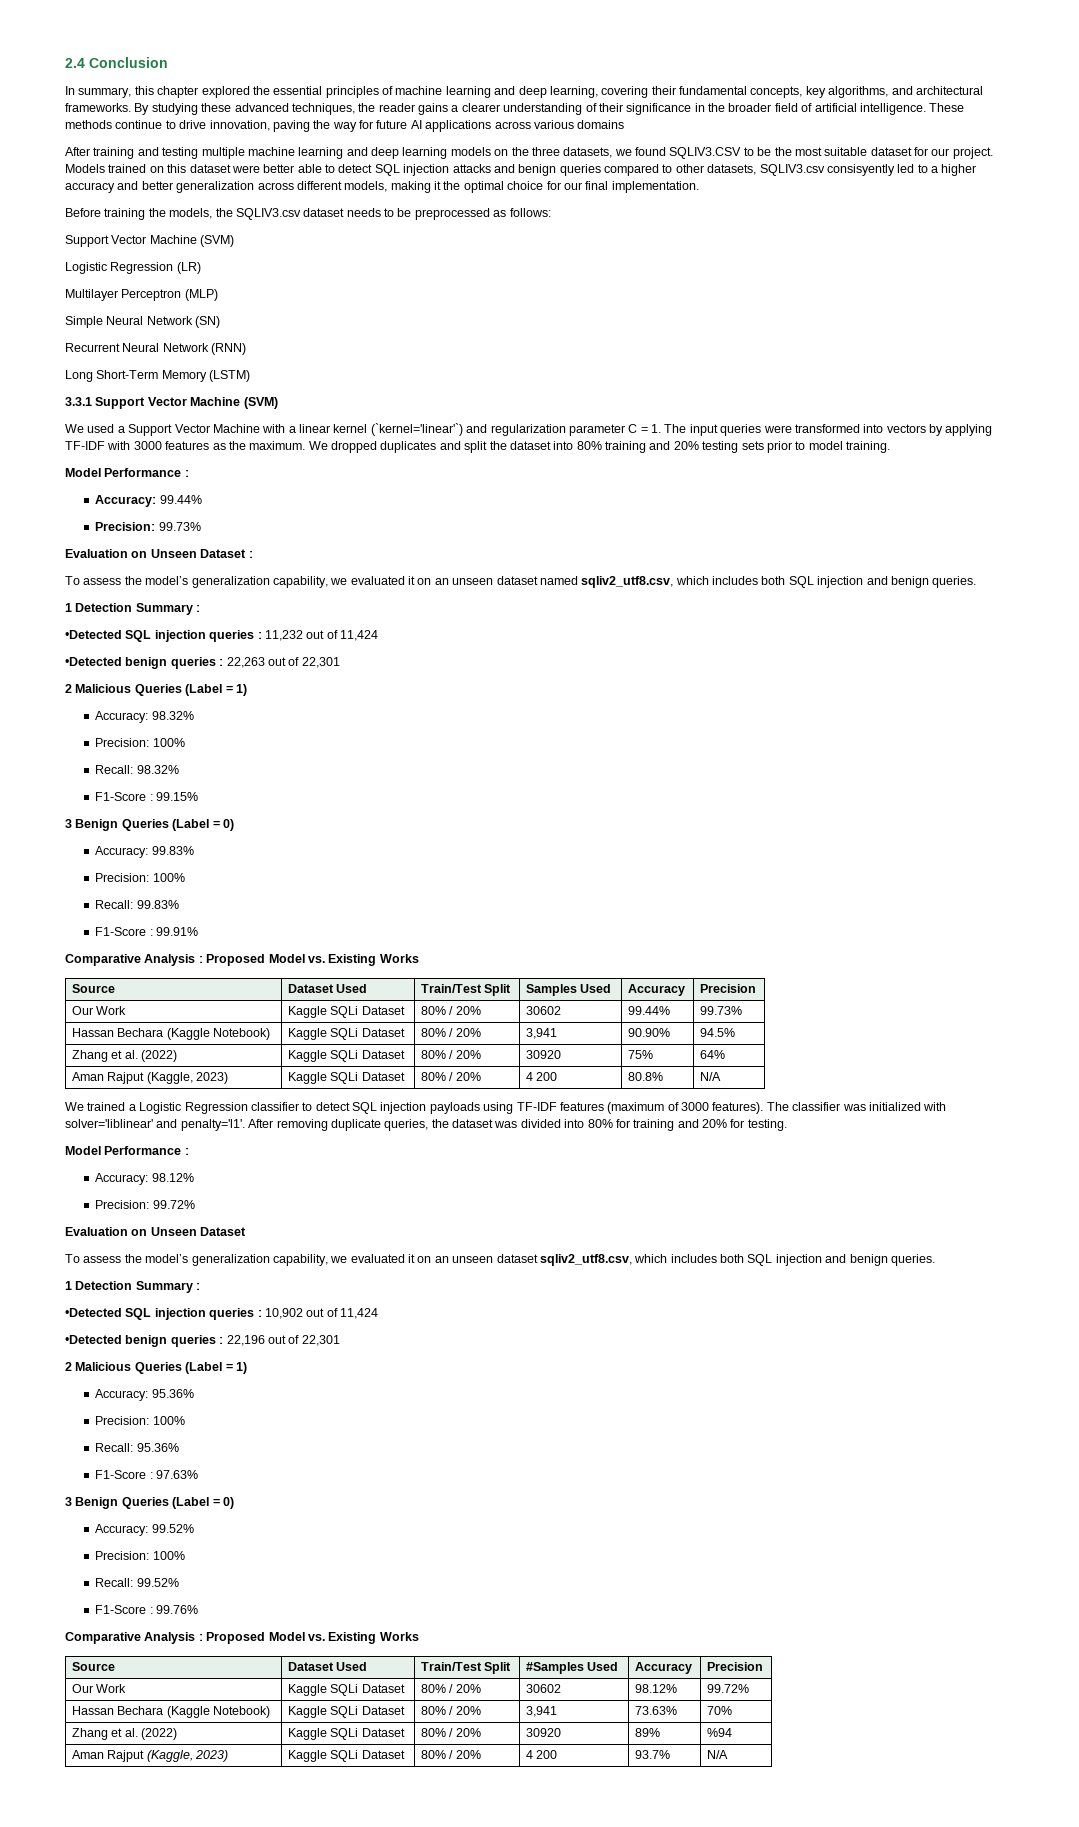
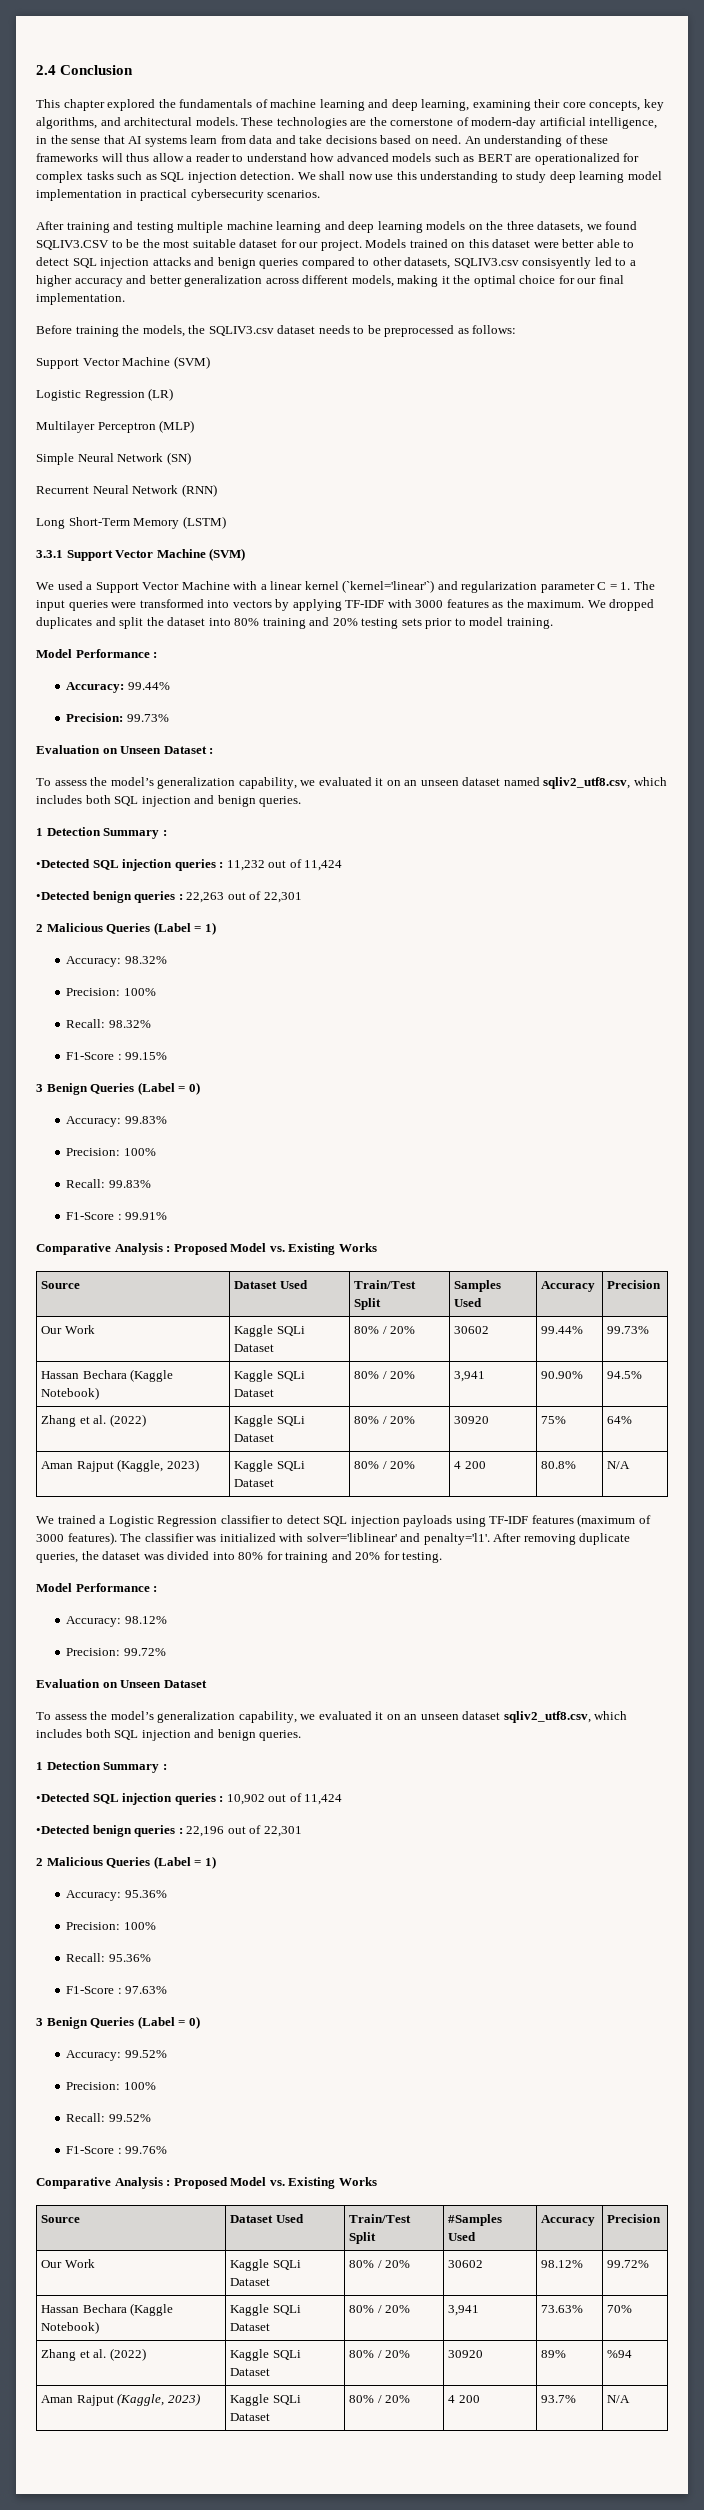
[65,86,154,98] In summary, this -> [36,99,60,108] This
[273,86,379,98] essential principles -> [179,99,253,108] fundamentals
[601,86,747,98] covering their fundamental -> [472,99,586,111] examining their core
[65,103,965,115] [65,120,625,132] frameworks. By studying these advanced techniques, the reader gains a clearer understanding of their significance in the broader field of artificial intelligence. These methods continue to drive innovation, paving the way for future AI applications across various domains -> [195,117,658,129] [36,135,609,147] [36,153,640,165] [36,171,662,183] [36,189,321,201] models. These technologies are the cornerstone of modern-day artificial intelligence, in the sense that AI systems learn from data and take decisions based on need. An understanding of these frameworks will thus allow a reader to understand how advanced models such as BERT are operationalized for complex tasks such as SQL injection detection. We shall now use this understanding to study deep learning model implementation in practical cybersecurity scenarios.

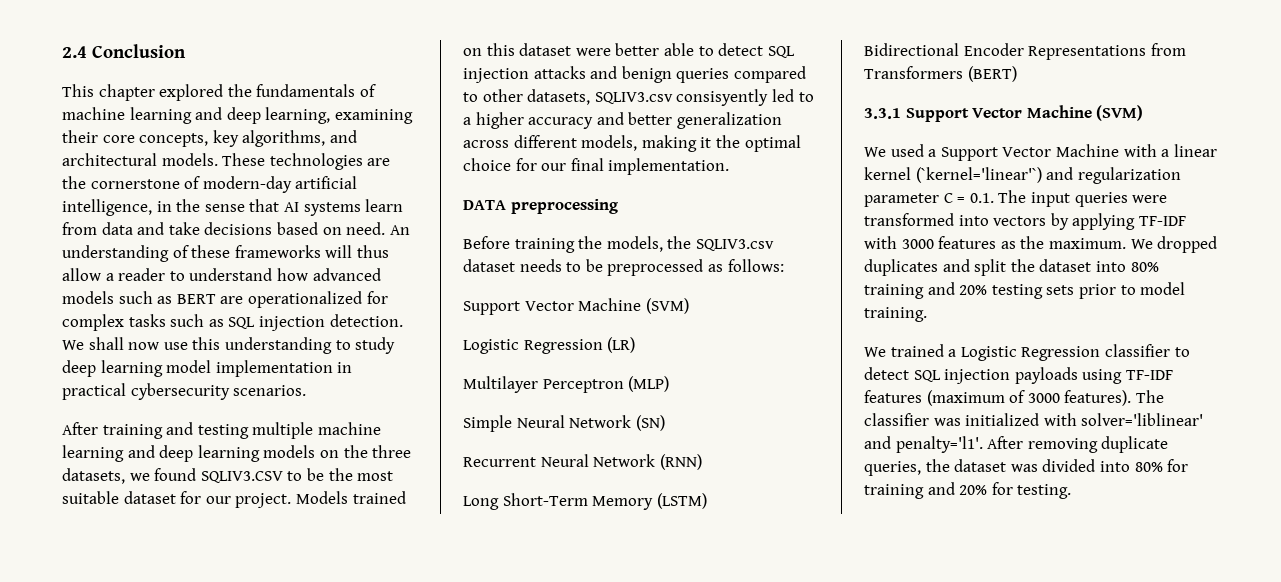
(125, 299) none -> [463,199,618,214] // DATA preprocessing
(226, 522) none -> [864,43,1186,60] [864,66,1017,82] // Bidirectional Encoder Representations from Transformers (BERT)
[620,582,631,590] 1. -> [969,193,994,203] 0.1.
[36,649,158,658] [66,682,170,693] [66,713,169,722] [36,745,214,754] [36,777,667,789] [36,795,302,807] [36,827,167,839] [36,859,343,871] [36,891,302,903] [36,922,216,935] [66,956,167,967] [66,988,156,996] [66,1019,151,1028] [66,1052,168,1060] [36,1082,200,1095] [66,1116,167,1127] [66,1148,156,1156] [66,1179,151,1188] [66,1212,168,1220] [36,1243,377,1255] [41,1281,81,1289] [234,1280,308,1289] [354,1280,417,1289] [354,1298,382,1310] [454,1280,502,1292] [454,1298,483,1307] [541,1281,596,1292] [607,1280,662,1289] [41,1325,95,1334] [234,1325,305,1337] [234,1344,275,1352] [354,1326,416,1334] [454,1326,490,1334] [541,1326,584,1334] [607,1326,650,1334] [41,1369,174,1382] [41,1387,100,1400] [234,1370,305,1382] [234,1389,275,1397] [354,1371,416,1379] [454,1371,486,1382] [541,1371,584,1379] [607,1371,643,1379] [41,1414,146,1427] [234,1415,305,1427] [234,1434,275,1442] [354,1416,416,1424] [454,1416,490,1424] [541,1416,567,1424] [607,1416,633,1424] [41,1459,199,1472] [234,1460,305,1472] [234,1479,275,1487] [354,1461,416,1469] [454,1461,486,1469] [541,1461,577,1469] [607,1461,631,1469] // Model Performance : // Accuracy: 99.44% // Precision: 99.73% // Evaluation on Unseen Dataset : // To assess the model’s generalization capability, we evaluated it on an unseen dataset named sqliv2_utf8.csv, which includes both SQL injection and benign queries. // 1 Detection Summary : // •Detected SQL injection queries : 11,232 out of 11,424 // •Detected benign queries : 22,263 out of 22,301 // 2 Malicious Queries (Label = 1) // Accuracy: 98.32% // Precision: 100% // Recall: 98.32% // F1-Score : 99.15% // 3 Benign Queries (Label = 0) // Accuracy: 99.83% // Precision: 100% // Recall: 99.83% // F1-Score : 99.91% // Comparative Analysis : Proposed Model vs. Existing Works // Source | Dataset Used | Train/Test Split | Samples Used | Accuracy | Precision // Our Work | Kaggle SQLi Dataset | 80% / 20% | 30602 | 99.44% | 99.73% // Hassan Bechara (Kaggle Notebook) | Kaggle SQLi Dataset | 80% / 20% | 3,941 | 90.90% | 94.5% // Zhang et al. (2022) | Kaggle SQLi Dataset | 80% / 20% | 30920 | 75% | 64% // Aman Rajput (Kaggle, 2023) | Kaggle SQLi Dataset | 80% / 20% | 4 200 | 80.8% | N/A -> (927, 314) none
[36,1583,158,1592] [66,1616,167,1627] [66,1648,166,1656] [36,1679,207,1688] [36,1711,628,1723] [36,1729,302,1741] [36,1761,167,1773] [36,1793,343,1805] [36,1825,302,1837] [36,1856,216,1869] [66,1890,167,1901] [66,1922,156,1930] [66,1953,151,1962] [66,1986,168,1994] [36,2016,200,2029] [66,2050,167,2061] [66,2082,156,2090] [66,2113,151,2122] [66,2146,168,2154] [36,2177,377,2189] [41,2215,81,2223] [230,2214,304,2223] [349,2214,412,2223] [349,2232,377,2244] [448,2214,503,2226] [448,2232,477,2241] [541,2215,596,2226] [607,2214,662,2223] [41,2259,95,2268] [230,2259,301,2271] [230,2278,271,2286] [349,2260,411,2268] [448,2260,484,2268] [541,2260,584,2268] [607,2260,650,2268] [41,2303,174,2316] [41,2321,100,2334] [230,2304,301,2316] [230,2323,271,2331] [349,2305,411,2313] [448,2305,480,2316] [541,2305,584,2313] [607,2305,633,2313] [41,2348,146,2361] [230,2349,301,2361] [230,2368,271,2376] [349,2350,411,2358] [448,2350,484,2358] [541,2350,567,2358] [607,2350,633,2358] [41,2393,200,2406] [230,2394,301,2406] [230,2413,271,2421] [349,2395,411,2403] [448,2395,480,2403] [541,2395,577,2403] [607,2395,631,2403] // Model Performance : // Accuracy: 98.12% // Precision: 99.72% // Evaluation on Unseen Dataset // To assess the model’s generalization capability, we evaluated it on an unseen dataset sqliv2_utf8.csv, which includes both SQL injection and benign queries. // 1 Detection Summary : // •Detected SQL injection queries : 10,902 out of 11,424 // •Detected benign queries : 22,196 out of 22,301 // 2 Malicious Queries (Label = 1) // Accuracy: 95.36% // Precision: 100% // Recall: 95.36% // F1-Score : 97.63% // 3 Benign Queries (Label = 0) // Accuracy: 99.52% // Precision: 100% // Recall: 99.52% // F1-Score : 99.76% // Comparative Analysis : Proposed Model vs. Existing Works // Source | Dataset Used | Train/Test Split | #Samples Used | Accuracy | Precision // Our Work | Kaggle SQLi Dataset | 80% / 20% | 30602 | 98.12% | 99.72% // Hassan Bechara (Kaggle Notebook) | Kaggle SQLi Dataset | 80% / 20% | 3,941 | 73.63% | 70% // Zhang et al. (2022) | Kaggle SQLi Dataset | 80% / 20% | 30920 | 89% | %94 // Aman Rajput (Kaggle, 2023) | Kaggle SQLi Dataset | 80% / 20% | 4 200 | 93.7% | N/A -> (1072, 491) none

